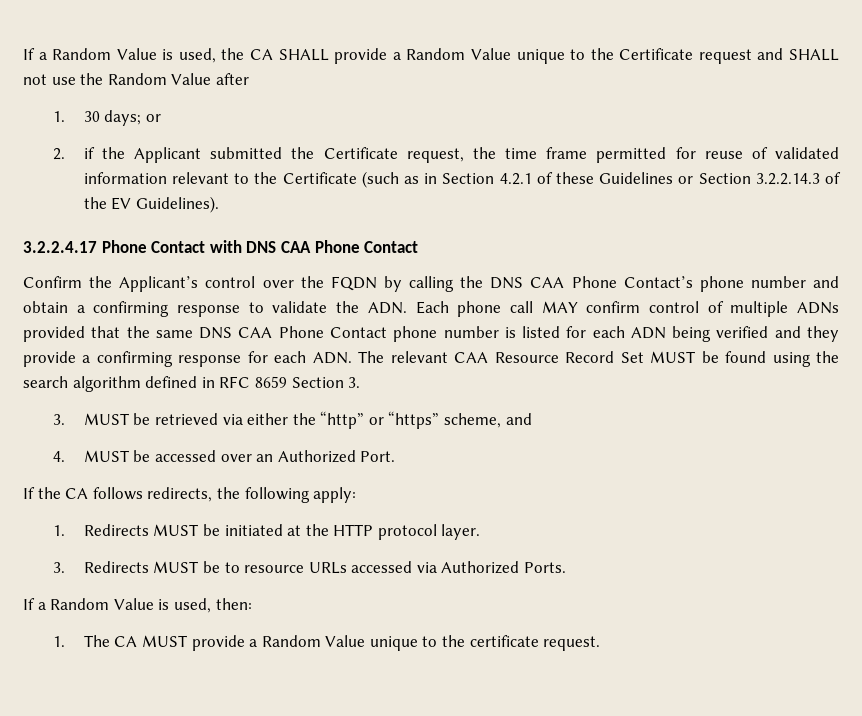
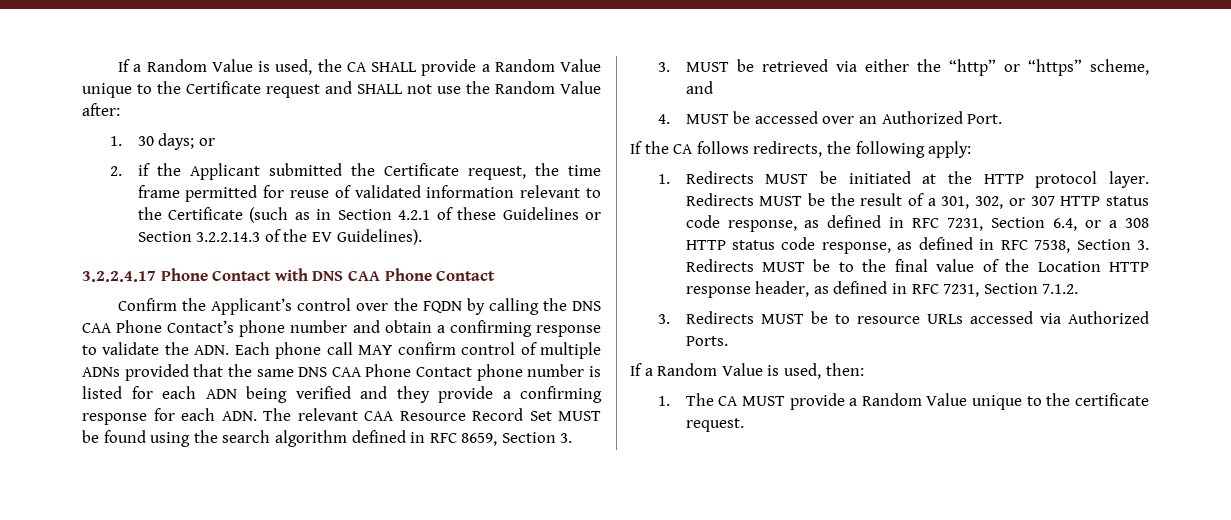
[215,73,249,85] after -> [82,103,120,116] after:
[254,376,287,388] 8659 -> [461,433,498,446] 8659,
(481, 532) none -> [685,193,1149,209] [685,215,1149,232] [685,237,1149,254] [685,259,1149,272] [685,281,1079,298] Redirects MUST be the result of a 301, 302, or 307 HTTP status code response, as defined in RFC 7231, Section 6.4, or a 308 HTTP status code response, as defined in RFC 7538, Section 3. Redirects MUST be to the final value of the Location HTTP response header, as defined in RFC 7231, Section 7.1.2.

